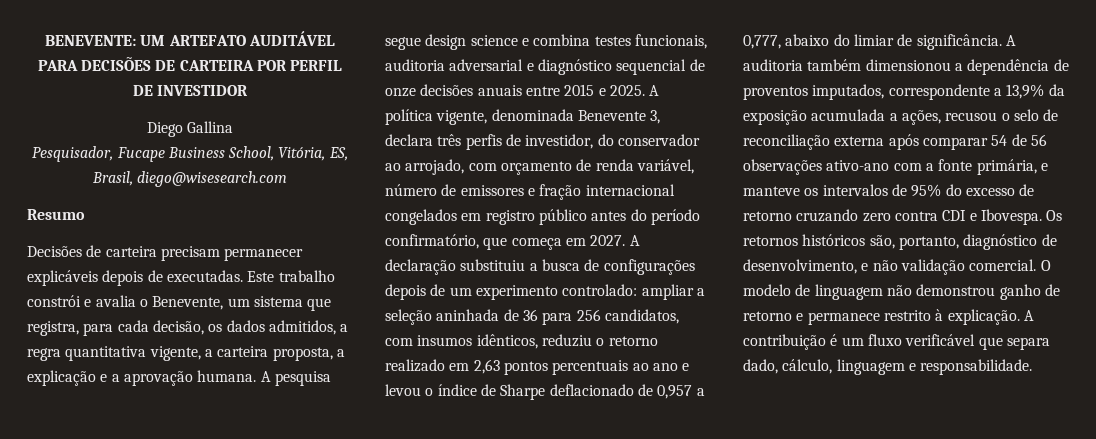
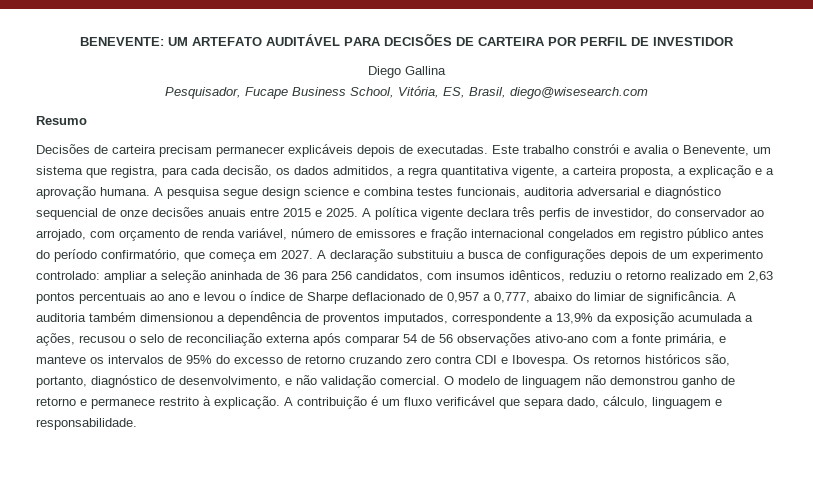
[436,109,661,125] vigente, denominada Benevente 3, -> [421,208,463,220] vigente

